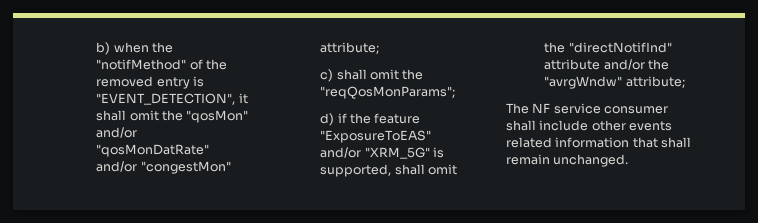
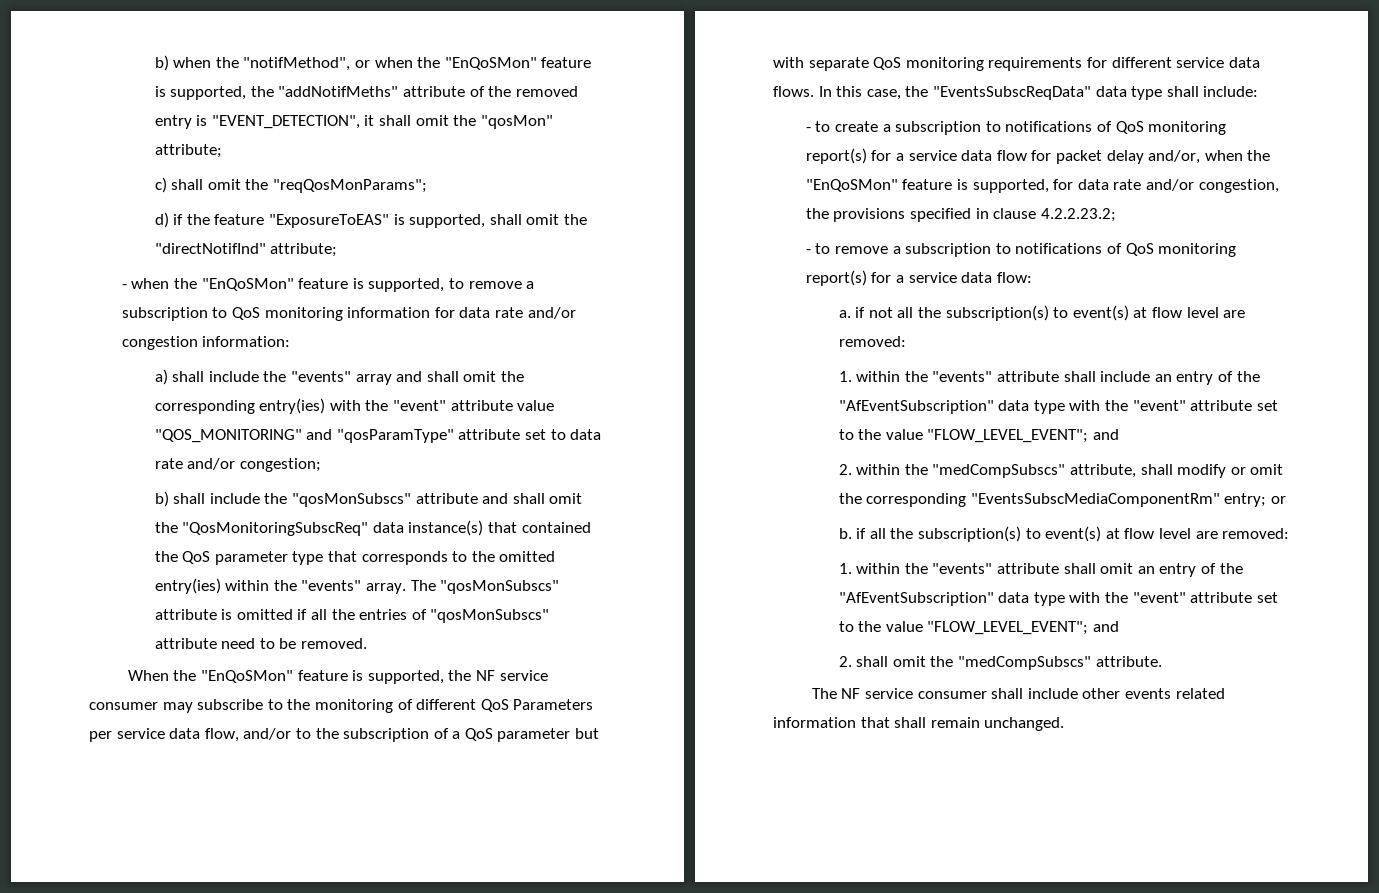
[96,59,187,70] "notifMethod" -> [243,57,592,71] [154,86,465,100] "notifMethod", or when the "EnQoSMon" feature is supported, the "addNotifMeths" attribute
[96,127,138,138] [96,144,210,157] [96,161,231,174] and/or "qosMonDatRate" and/or "congestMon" -> (553, 122) none
[320,147,430,159] and/or "XRM_5G" -> (389, 221) none
[544,59,670,70] [544,76,685,89] attribute and/or the "avrgWndw" attribute; -> [270,243,338,257] [121,278,535,292] [121,307,576,321] [121,336,291,350] [154,369,524,385] [154,398,555,414] [154,429,602,443] [154,458,321,472] [154,491,583,507] [154,520,591,536] [154,551,556,565] [154,578,560,594] [154,609,550,623] [154,638,367,649] [127,670,548,684] [89,699,594,713] [89,728,600,742] [773,57,1260,71] [773,86,1259,100] [805,121,1227,135] [805,148,1271,164] [805,179,1279,193] [805,208,1116,222] [805,243,1237,257] [805,270,1032,286] [838,305,1246,321] [838,336,906,347] [838,371,1260,385] [838,400,1278,414] [838,429,1119,443] [838,464,1284,478] [838,493,1286,507] [838,526,1290,542] [838,563,1243,577] [838,592,1278,606] [838,621,1119,635] [838,656,1162,670] attribute; // - when the "EnQoSMon" feature is supported, to remove a subscription to QoS monitoring information for data rate and/or congestion information: // a) shall include the "events" array and shall omit the corresponding entry(ies) with the "event" attribute value "QOS_MONITORING" and "qosParamType" attribute set to data rate and/or congestion; // b) shall include the "qosMonSubscs" attribute and shall omit the "QosMonitoringSubscReq" data instance(s) that contained the QoS parameter type that corresponds to the omitted entry(ies) within the "events" array. The "qosMonSubscs" attribute is omitted if all the entries of "qosMonSubscs" attribute need to be removed. // When the "EnQoSMon" feature is supported, the NF service consumer may subscribe to the monitoring of different QoS Parameters per service data flow, and/or to the subscription of a QoS parameter but with separate QoS monitoring requirements for different service data flows. In this case, the "EventsSubscReqData" data type shall include: // - to create a subscription to notifications of QoS monitoring report(s) for a service data flow for packet delay and/or, when the "EnQoSMon" feature is supported, for data rate and/or congestion, the provisions specified in clause 4.2.2.23.2; // - to remove a subscription to notifications of QoS monitoring report(s) for a service data flow: // a. if not all the subscription(s) to event(s) at flow level are removed: // 1. within the "events" attribute shall include an entry of the "AfEventSubscription" data type with the "event" attribute set to the value "FLOW_LEVEL_EVENT"; and // 2. within the "medCompSubscs" attribute, shall modify or omit the corresponding "EventsSubscMediaComponentRm" entry; or // b. if all the subscription(s) to event(s) at flow level are removed: // 1. within the "events" attribute shall omit an entry of the "AfEventSubscription" data type with the "event" attribute set to the value "FLOW_LEVEL_EVENT"; and // 2. shall omit the "medCompSubscs" attribute.

